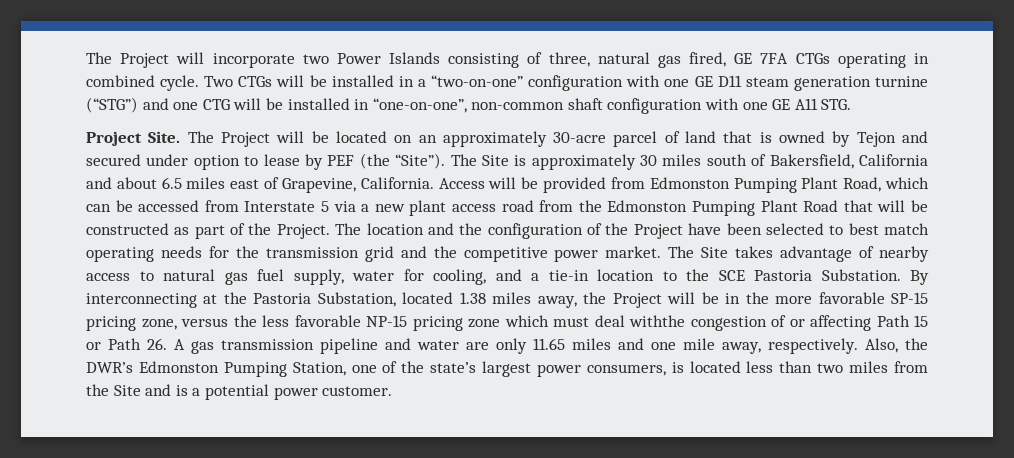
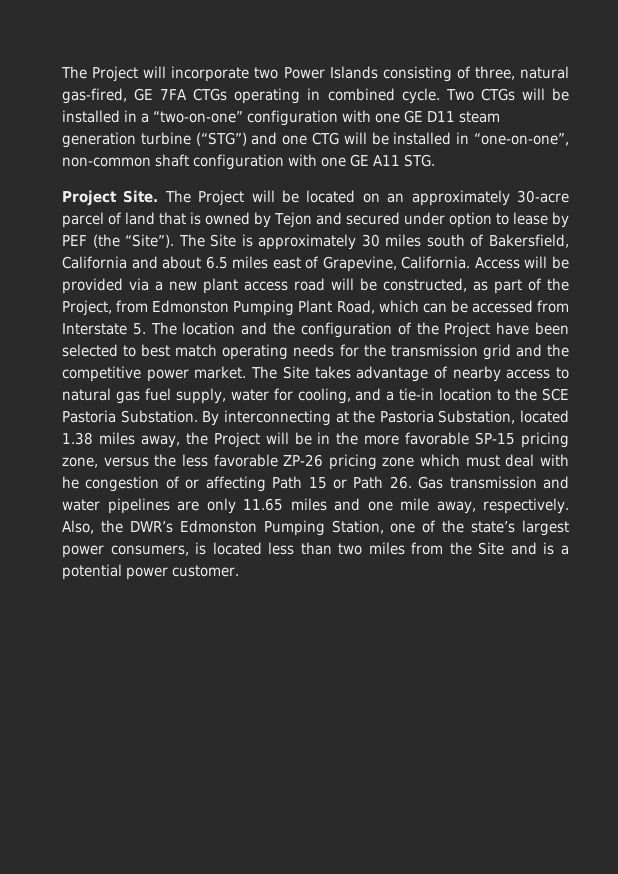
[657,52,727,68] gas fired, -> [62,88,127,104] gas-fired,
[875,76,929,87] turnine -> [140,132,191,145] turbine
(607, 185) none -> [129,278,569,294] [62,300,112,316] via a new plant access road will be constructed, as part of the Project,
[321,200,929,216] [86,223,330,239] 5 via a new plant access road from the Edmonston Pumping Plant Road that will be constructed as part of the Project. -> [132,323,146,335] 5.
[366,315,407,327] NP-15 -> [283,454,324,467] ZP-26
[629,315,685,327] withthe -> [540,454,569,466] [62,476,79,489] with he
[174,338,378,354] A gas transmission pipeline -> [418,476,537,489] Gas transmission
(459, 345) none -> [107,498,170,514] pipelines

